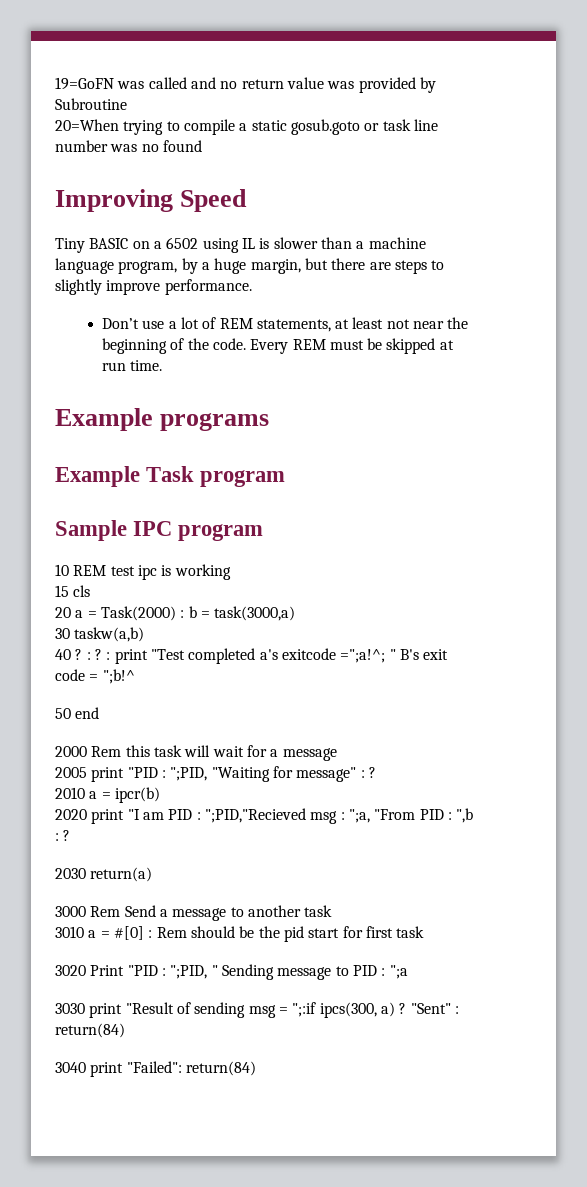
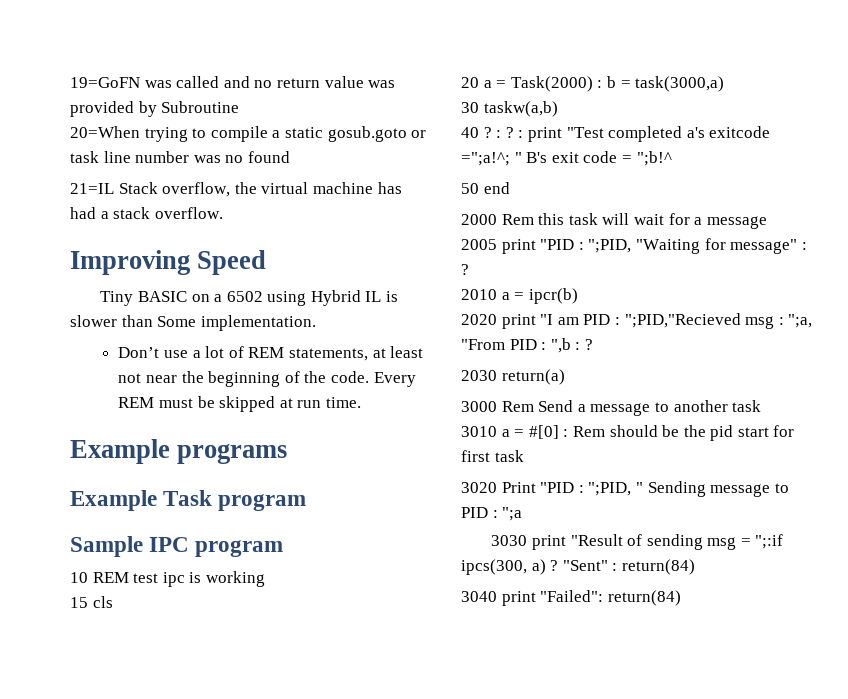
(202, 146) none -> [70,182,402,197] [70,207,223,219] // 21=IL Stack overflow, the virtual machine has had a stack overflow.
(239, 245) none -> [310,290,361,306] Hybrid
[356,237,426,249] [55,258,445,274] [55,279,252,295] a machine language program, by a huge margin, but there are steps to slightly improve performance. -> [157,315,316,331] Some implementation.

